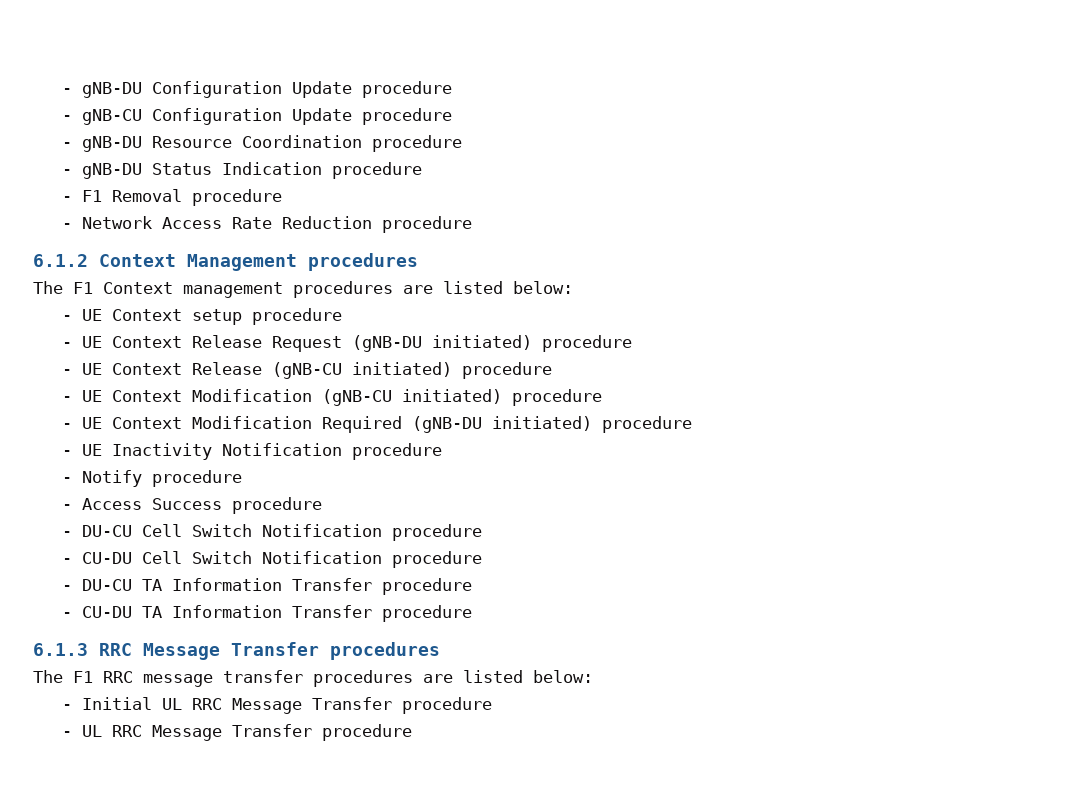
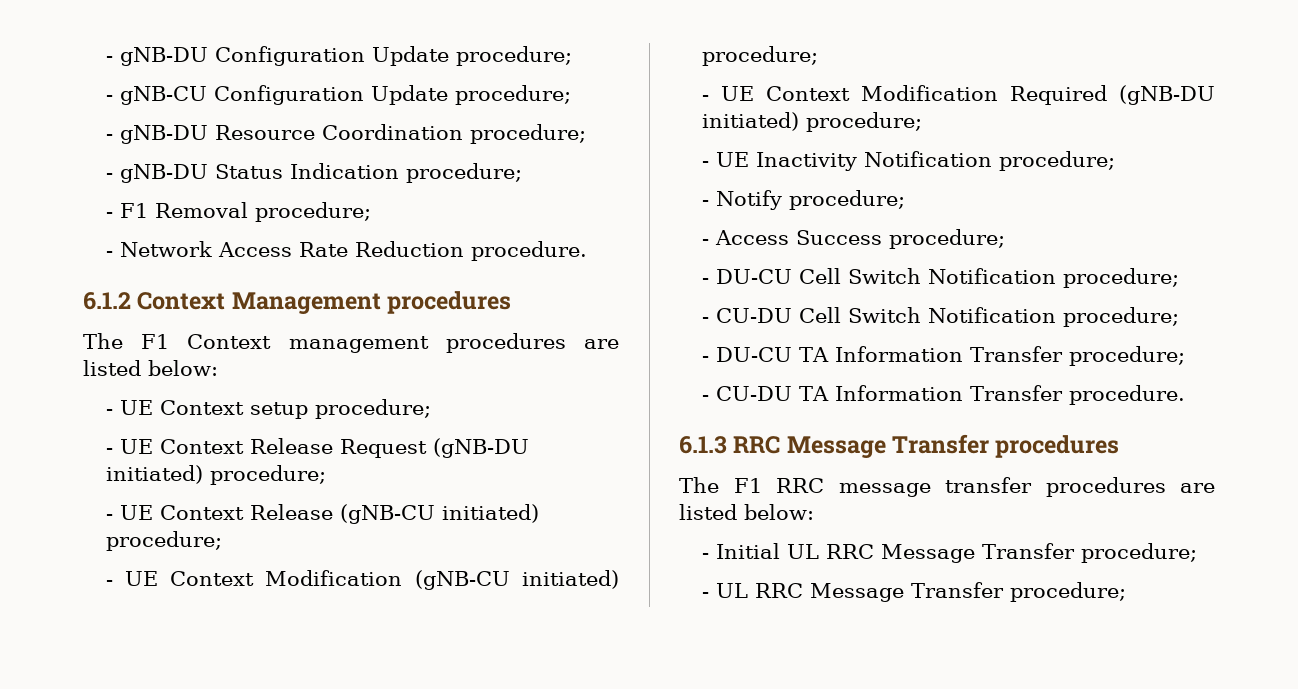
[362,81,453,98] procedure -> [455,46,572,66] procedure;
[362,108,453,125] procedure -> [454,85,571,105] procedure;
[372,135,463,152] procedure -> [469,124,586,144] procedure;
[332,162,423,179] procedure -> [405,163,522,183] procedure;
[192,189,283,206] procedure -> [254,202,371,222] procedure;
[382,216,473,233] procedure -> [470,241,587,261] procedure.
[252,308,343,325] procedure -> [314,399,431,419] procedure;
[542,335,633,352] procedure -> [209,465,326,485] procedure;
[462,362,553,379] procedure -> [105,531,222,551] procedure;
[512,389,603,406] procedure -> [701,46,818,66] procedure;
[602,416,693,433] procedure -> [805,112,922,132] procedure;
[352,443,443,460] procedure -> [998,151,1115,171] procedure;
[152,470,243,487] procedure -> [788,190,905,210] procedure;
[232,497,323,514] procedure -> [888,229,1005,249] procedure;
[392,524,483,541] procedure -> [1062,268,1179,288] procedure;
[392,551,483,568] procedure -> [1062,307,1179,327] procedure;
[382,578,473,595] procedure -> [1068,346,1185,366] procedure;
[382,605,473,622] procedure -> [1068,385,1185,405] procedure.
[402,697,493,714] procedure -> [1080,543,1197,563] procedure;
[322,724,413,741] procedure -> [1009,582,1126,602] procedure;

